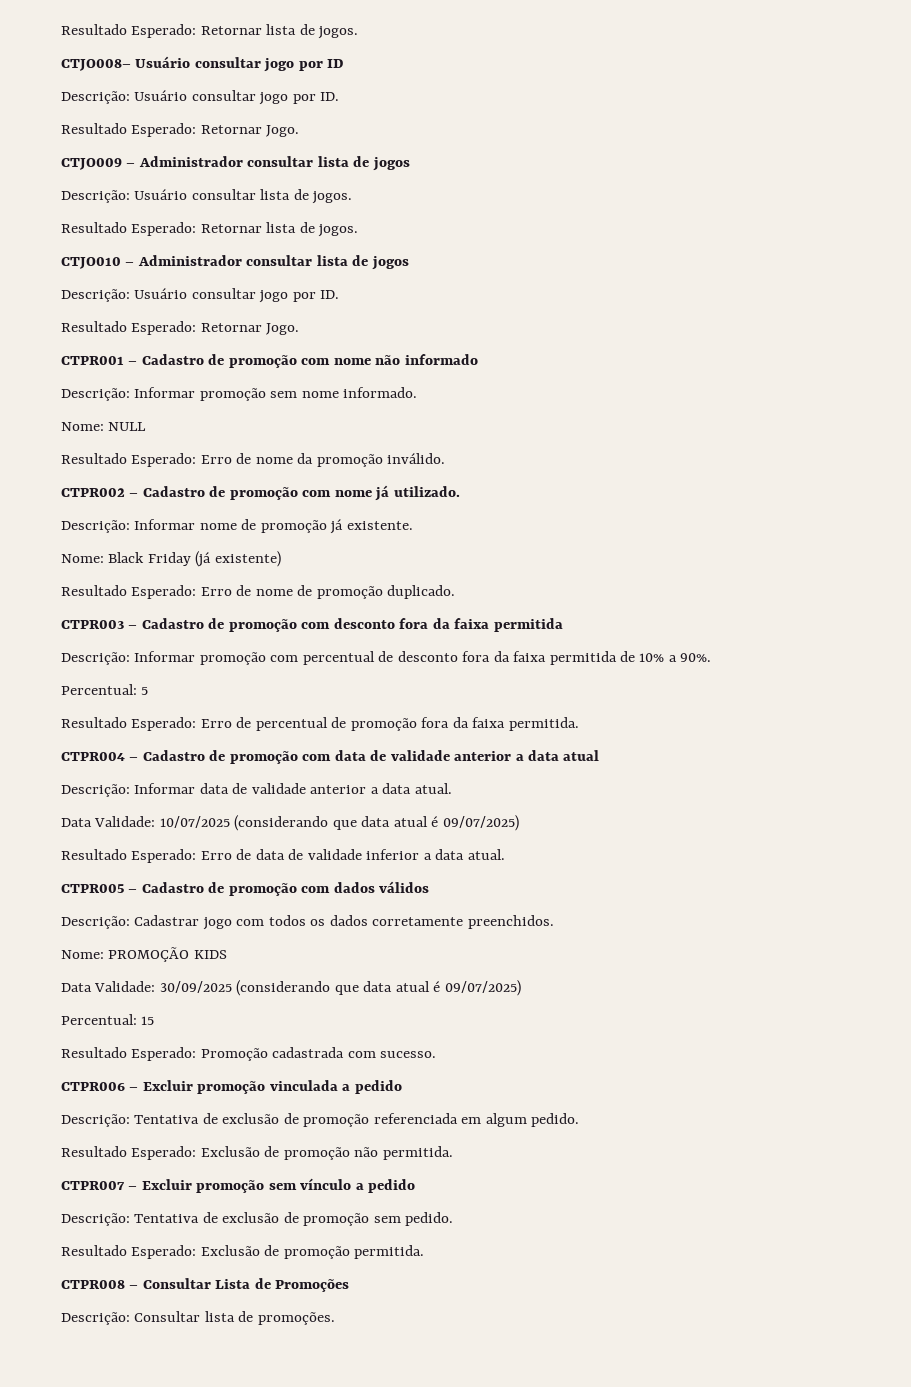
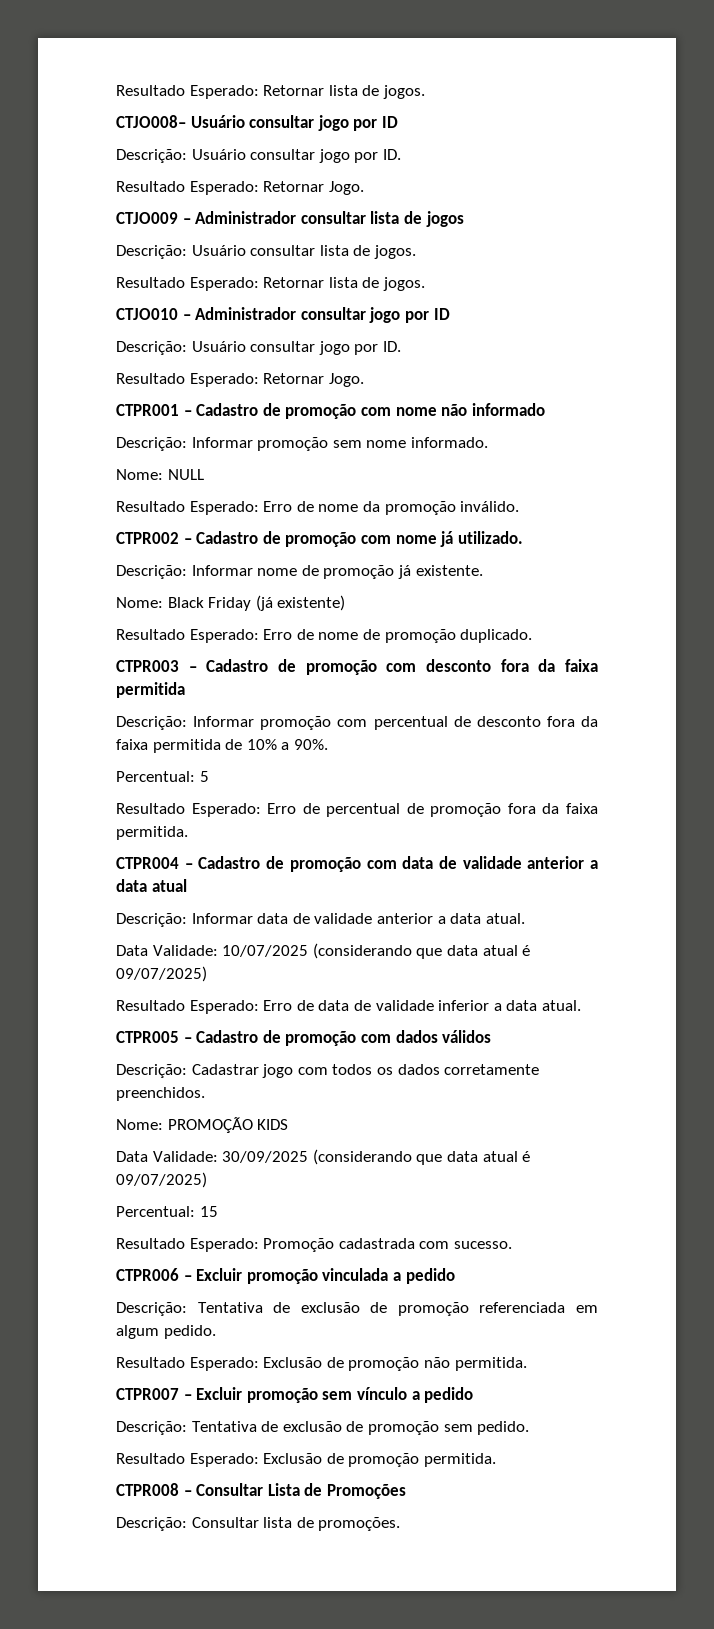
[316,255,409,270] lista de jogos -> [369,307,450,323] jogo por ID

